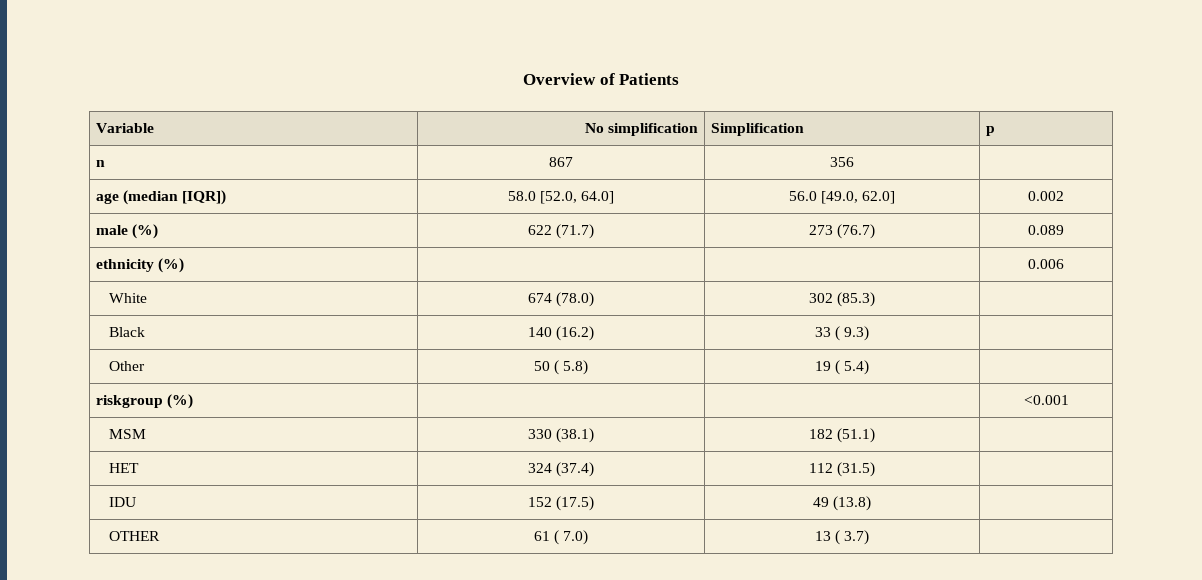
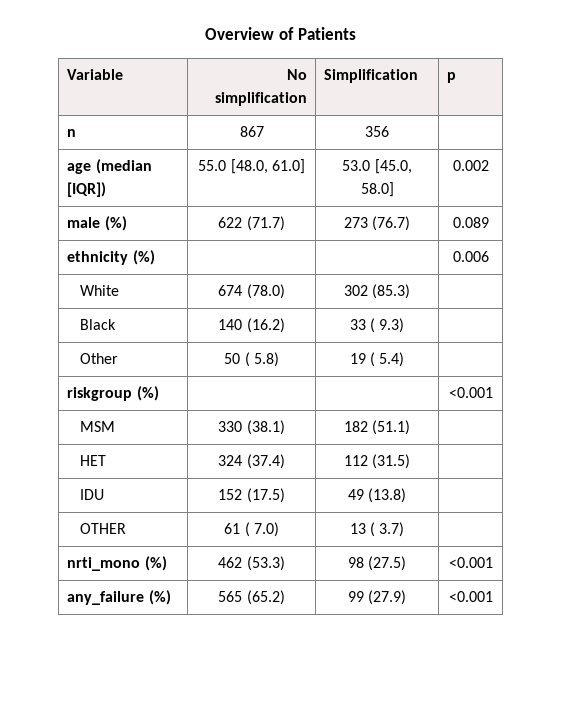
[507,191,615,204] [788,191,896,204] 58.0 [52.0, 64.0] | 56.0 [49.0, 62.0] -> [198,159,305,174] [342,159,412,174] [360,182,394,197] 55.0 [48.0, 61.0] | 53.0 [45.0, 58.0]
(870, 537) none -> [67,556,167,571] [218,556,285,571] [347,556,407,571] [448,557,493,568] [67,590,171,605] [218,590,285,605] [347,590,407,605] [448,591,493,602] // nrti_mono (%) | 462 (53.3) | 98 (27.5) | <0.001 // any_failure (%) | 565 (65.2) | 99 (27.9) | <0.001

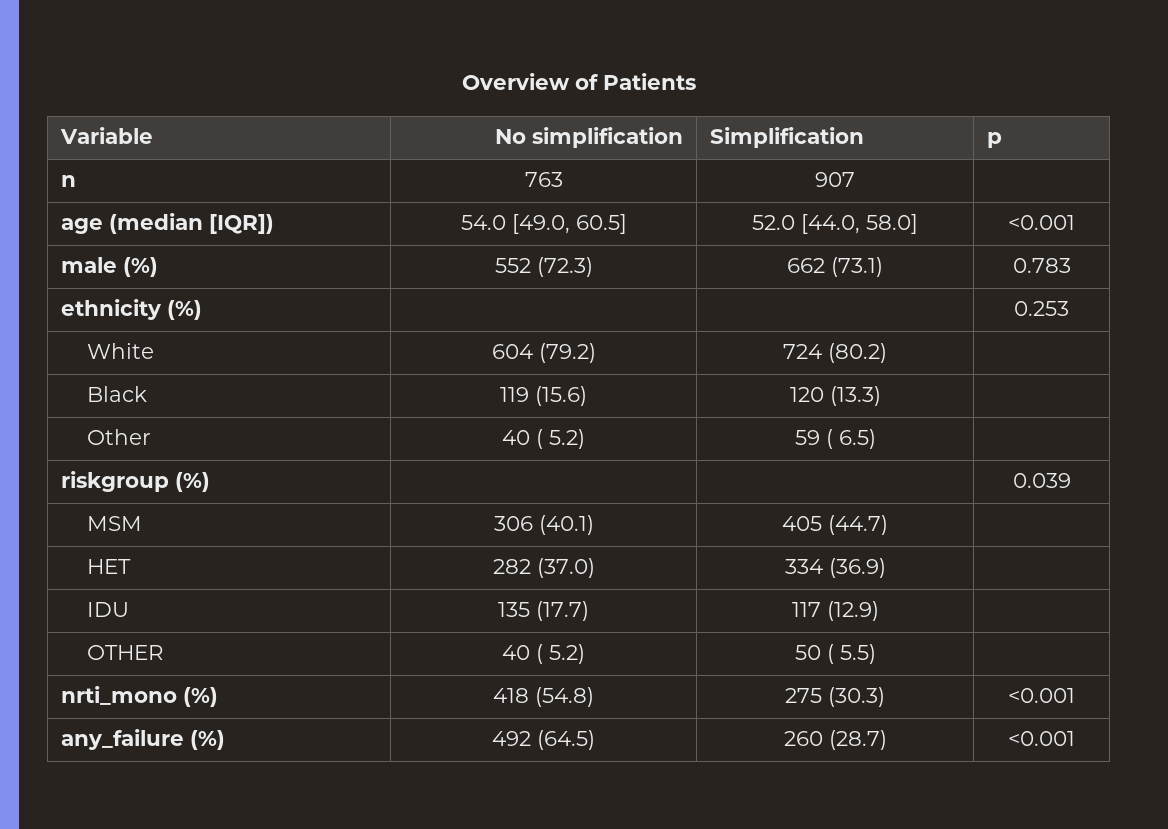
[239,126,264,137] [365,126,389,137] 867 | 356 -> [524,172,563,187] [815,172,855,187] 763 | 907
[198,159,305,174] [342,159,412,174] 55.0 [48.0, 61.0] | 53.0 [45.0, -> [460,214,627,234] [752,214,860,234] 54.0 [49.0, 60.5] | 52.0 [44.0,
[452,160,489,171] 0.002 -> [1008,215,1075,230] <0.001
[218,216,285,231] [343,216,411,231] [452,217,489,228] 622 (71.7) | 273 (76.7) | 0.089 -> [494,257,593,277] [787,257,883,277] [1012,258,1071,273] 552 (72.3) | 662 (73.1) | 0.783
[452,251,489,262] 0.006 -> [1014,301,1069,316] 0.253
[218,284,285,299] [343,284,411,299] [79,319,116,330] [218,318,285,333] [349,318,405,333] [79,353,118,364] [224,352,279,367] [349,352,405,367] 674 (78.0) | 302 (85.3) | // Black | 140 (16.2) | 33 ( 9.3) | // Other | 50 ( 5.8) | 19 ( 5.4) -> [491,343,596,363] [783,343,887,363] [86,386,147,402] [500,386,587,406] [789,386,881,406] [86,429,151,445] [502,429,585,449] [794,429,876,449] 604 (79.2) | 724 (80.2) | // Black | 119 (15.6) | 120 (13.3) | // Other | 40 ( 5.2) | 59 ( 6.5)
[448,387,493,398] <0.001 -> [1012,473,1071,488] 0.039
[218,420,285,435] [343,420,411,435] [79,455,106,466] [218,454,285,469] [343,454,411,469] [79,489,104,500] [218,488,285,503] [347,488,407,503] [79,523,126,534] [224,522,279,537] [349,522,405,537] [67,556,167,571] [218,556,285,571] [347,556,407,571] 330 (38.1) | 182 (51.1) | // HET | 324 (37.4) | 112 (31.5) | // IDU | 152 (17.5) | 49 (13.8) | // OTHER | 61 ( 7.0) | 13 ( 3.7) | // nrti_mono (%) | 462 (53.3) | 98 (27.5) -> [493,515,594,535] [782,515,888,535] [86,559,131,574] [492,558,595,578] [784,558,886,578] [86,602,129,617] [498,601,589,621] [791,601,879,621] [86,645,164,660] [502,644,585,664] [794,644,876,664] [61,686,219,707] [493,687,594,707] [785,687,885,707] 306 (40.1) | 405 (44.7) | // HET | 282 (37.0) | 334 (36.9) | // IDU | 135 (17.7) | 117 (12.9) | // OTHER | 40 ( 5.2) | 50 ( 5.5) | // nrti_mono (%) | 418 (54.8) | 275 (30.3)
[218,590,285,605] [347,590,407,605] 565 (65.2) | 99 (27.9) -> [492,730,595,750] [783,730,887,750] 492 (64.5) | 260 (28.7)

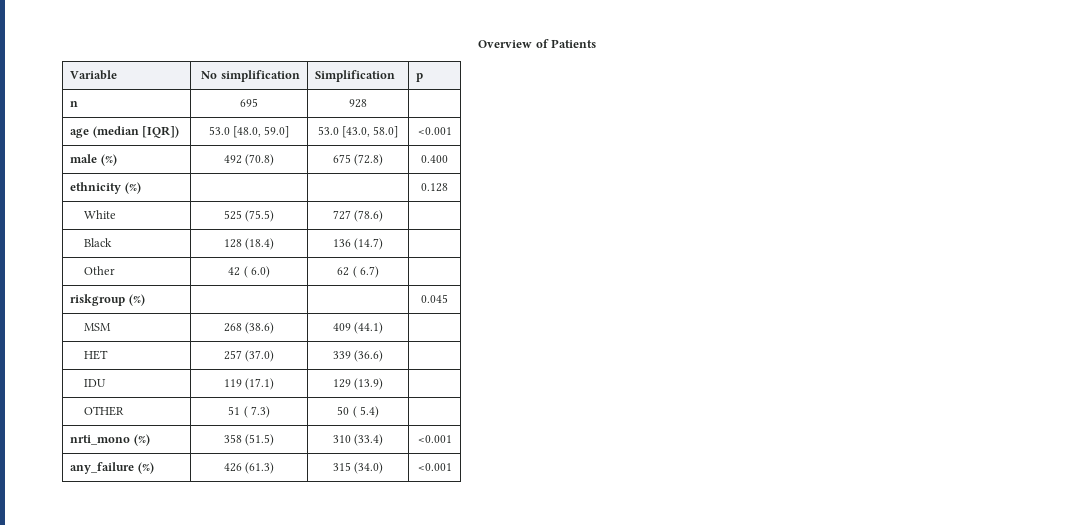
[524,172,563,187] [815,172,855,187] 763 | 907 -> [240,98,258,107] [349,99,367,108] 695 | 928
[460,214,627,234] [752,214,860,234] 54.0 [49.0, 60.5] | 52.0 [44.0, -> [208,126,290,138] [317,126,370,138] 53.0 [48.0, 59.0] | 53.0 [43.0,
[494,257,593,277] [787,257,883,277] [1012,258,1071,273] 552 (72.3) | 662 (73.1) | 0.783 -> [223,154,275,166] [332,154,384,166] [421,155,448,163] 492 (70.8) | 675 (72.8) | 0.400
[1014,301,1069,316] 0.253 -> [421,183,448,192] 0.128
[491,343,596,363] [783,343,887,363] [86,386,147,402] [500,386,587,406] [789,386,881,406] [86,429,151,445] [502,429,585,449] [794,429,876,449] 604 (79.2) | 724 (80.2) | // Black | 119 (15.6) | 120 (13.3) | // Other | 40 ( 5.2) | 59 ( 6.5) -> [223,210,275,222] [332,210,384,222] [84,238,113,247] [223,238,275,250] [332,238,384,250] [84,266,116,275] [228,266,270,278] [337,266,379,278] 525 (75.5) | 727 (78.6) | // Black | 128 (18.4) | 136 (14.7) | // Other | 42 ( 6.0) | 62 ( 6.7)
[1012,473,1071,488] 0.039 -> [421,294,448,303] 0.045
[493,515,594,535] [782,515,888,535] 306 (40.1) | 405 (44.7) -> [223,322,275,334] [332,322,384,334] 268 (38.6) | 409 (44.1)
[492,559,531,574] 282 -> [223,350,242,360] 257
[784,558,886,578] 334 (36.9) -> [332,350,384,362] 339 (36.6)
[498,601,589,621] [791,601,879,621] [86,645,164,660] [502,644,585,664] 135 (17.7) | 117 (12.9) | // OTHER | 40 ( 5.2) -> [223,378,275,390] [332,378,384,390] [84,406,125,416] [228,406,270,418] 119 (17.1) | 129 (13.9) | // OTHER | 51 ( 7.3)
[839,644,876,664] 5.5) -> [359,406,379,418] 5.4)
[493,687,594,707] [785,687,885,707] 418 (54.8) | 275 (30.3) -> [223,434,275,446] [332,434,384,446] 358 (51.5) | 310 (33.4)
[492,730,595,750] [783,730,887,750] 492 (64.5) | 260 (28.7) -> [223,462,275,474] [332,462,384,474] 426 (61.3) | 315 (34.0)

